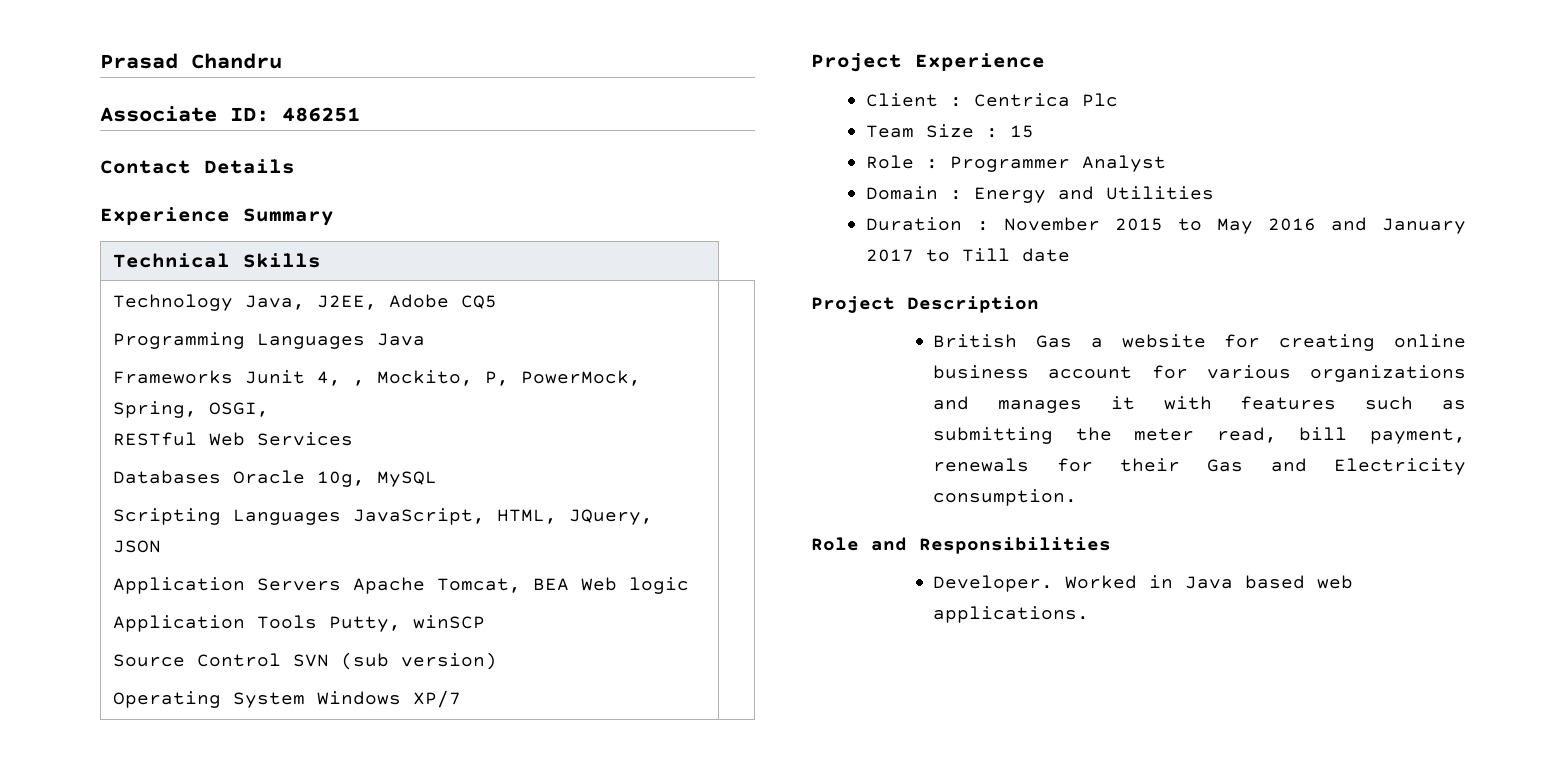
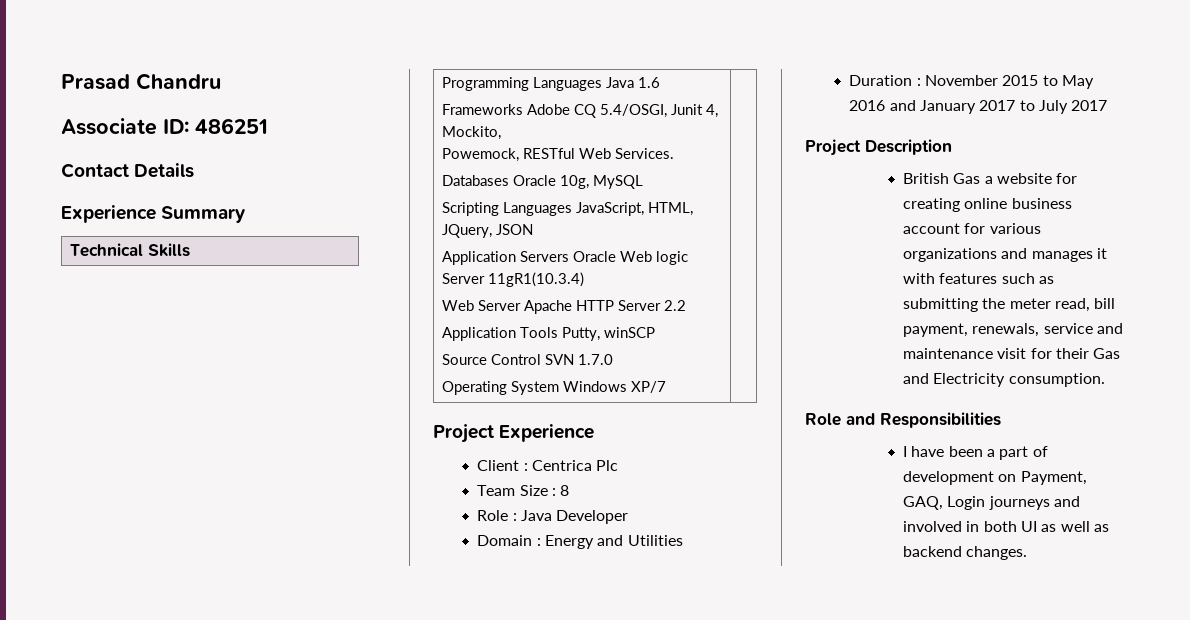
[113,294,498,311] Technology Java, J2EE, Adobe CQ5 // -> (190, 250) none
(426, 339) none -> [637,77,660,88] 1.6
(234, 377) none -> [526,104,667,118] Adobe CQ 5.4/OSGI,
[353,380,366,386] , -> (718, 111) none
[485,370,642,386] [113,401,270,418] P, PowerMock, Spring, OSGI, // -> [441,148,519,162] // Powemock,
[257,432,354,446] Services -> [614,148,674,159] Services.
[353,577,570,594] Apache Tomcat, BEA -> [572,251,616,262] Oracle
(690, 585) none -> [441,272,584,287] [441,300,686,314] Server 11gR1(10.3.4) // Web Server Apache HTTP Server 2.2
[341,652,498,670] (sub version) -> [577,354,613,365] 1.7.0
[1010,125,1035,138] 15 -> [560,485,570,496] 8
[950,155,1167,172] Programmer Analyst -> [521,510,629,524] Java Developer
[962,248,1071,262] Till date -> [1039,100,1108,114] July 2017
[933,458,1030,472] renewals -> [972,323,1124,337] [903,348,1027,359] renewals, service and maintenance visit
[933,575,1354,592] [933,606,1090,623] Developer. Worked in Java based web applications. -> [903,446,1048,460] [903,471,1087,485] [903,496,1081,510] [903,521,1110,532] [903,546,1028,560] I have been a part of development on Payment, GAQ, Login journeys and involved in both UI as well as backend changes.

